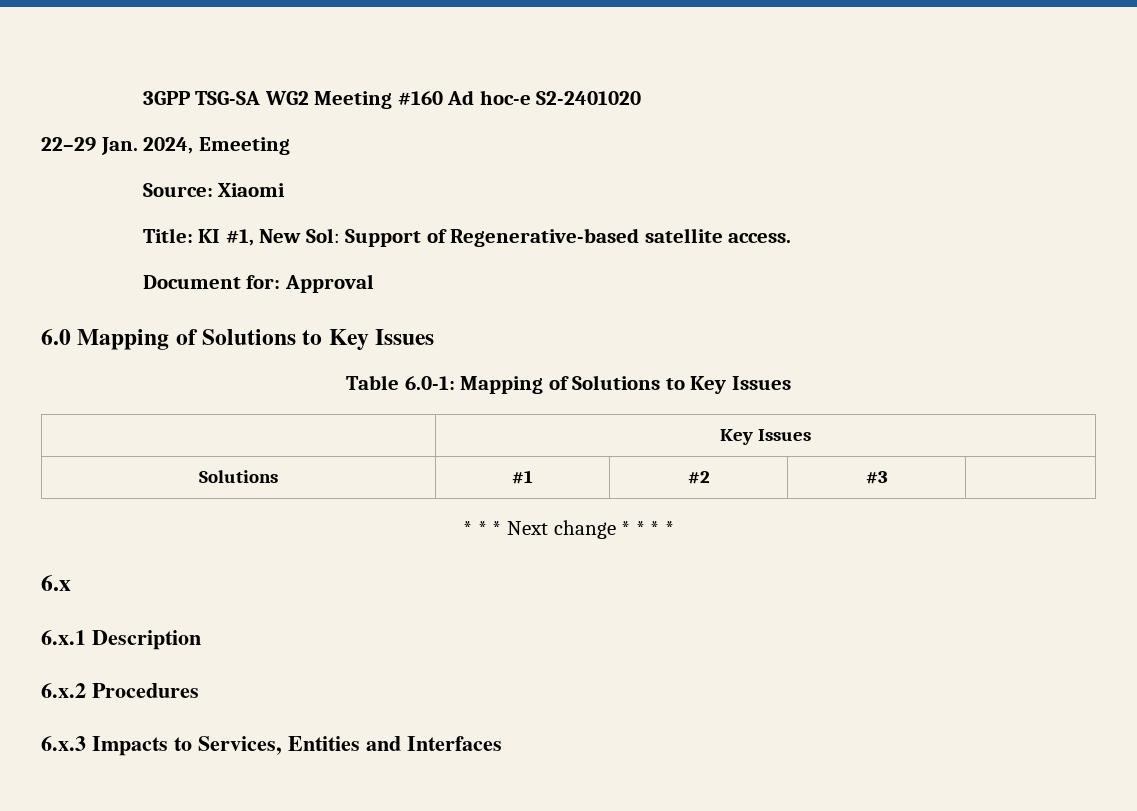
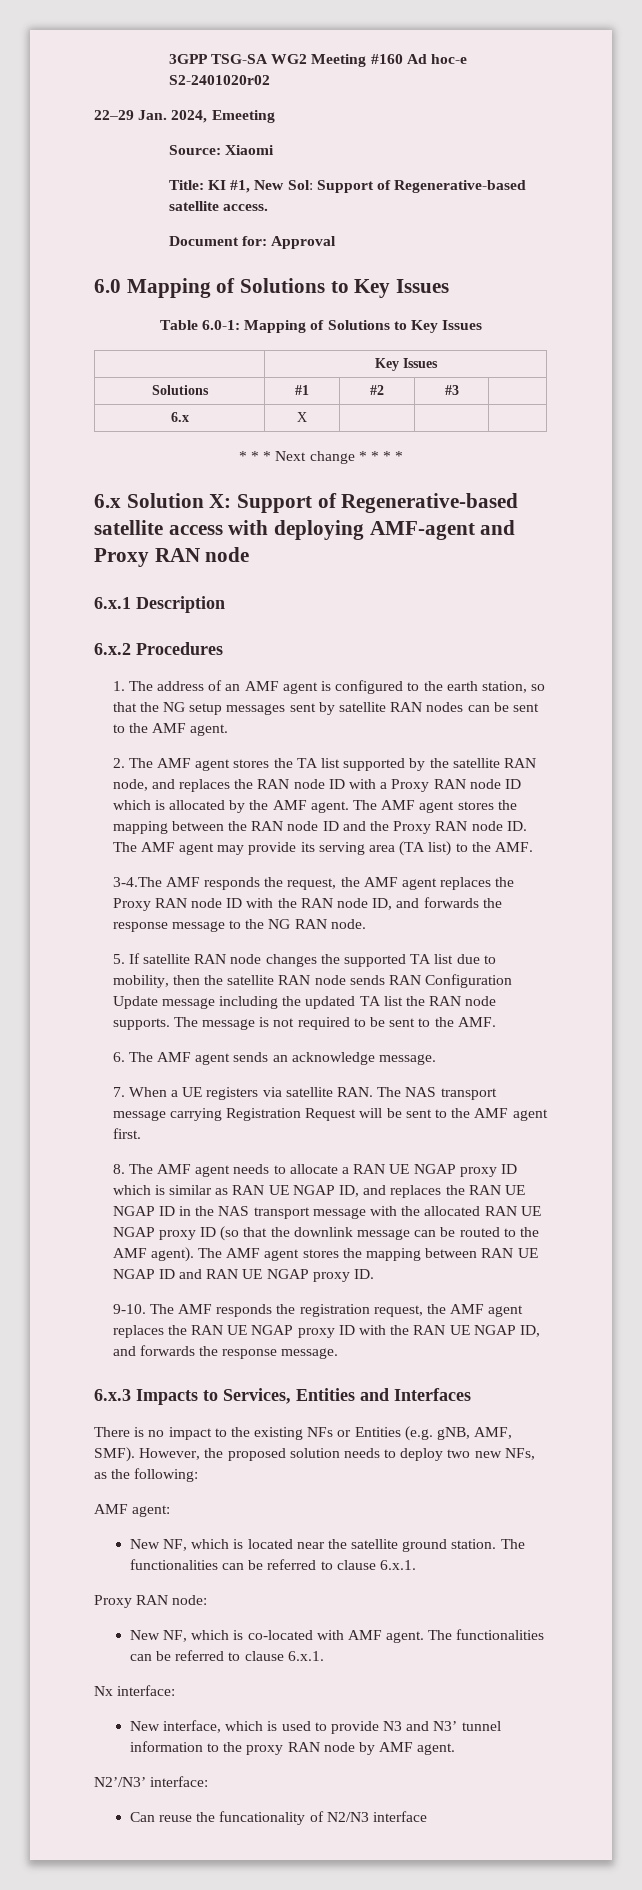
[536,91,642,105] S2-2401020 -> [168,75,270,85] S2-2401020r02
(888, 477) none -> [170,412,189,422] [297,412,307,422] // 6.x | X | | |
[41,630,201,650] [41,683,199,698] // 6.x.1 Description // 6.x.2 Procedures -> [126,493,519,513] [94,520,516,540] [94,547,250,567] [94,596,225,613] [94,642,223,655] [112,680,546,694] [112,702,539,715] [112,723,229,736] [112,758,536,771] [112,779,521,792] [112,800,517,813] [112,821,527,834] [112,841,533,856] [112,877,515,890] [112,897,502,911] [112,919,366,932] [112,953,496,967] [112,974,513,988] [112,996,497,1009] [112,1017,496,1030] [112,1052,437,1065] [112,1087,497,1100] [112,1108,548,1121] [112,1128,141,1139] [112,1164,517,1177] [112,1185,525,1198] [112,1206,541,1219] [112,1226,539,1241] [112,1247,538,1262] [112,1269,375,1282] [112,1304,524,1317] [112,1325,540,1338] [112,1345,339,1359] Solution X: Support of Regenerative-based satellite access with deploying AMF-agent and Proxy RAN node // 6.x.1 Description // 6.x.2 Procedures // 1. The address of an AMF agent is configured to the earth station, so that the NG setup messages sent by satellite RAN nodes can be sent to the AMF agent. // 2. The AMF agent stores the TA list supported by the satellite RAN node, and replaces the RAN node ID with a Proxy RAN node ID which is allocated by the AMF agent. The AMF agent stores the mapping between the RAN node ID and the Proxy RAN node ID. The AMF agent may provide its serving area (TA list) to the AMF. // 3-4.The AMF responds the request, the AMF agent replaces the Proxy RAN node ID with the RAN node ID, and forwards the response message to the NG RAN node. // 5. If satellite RAN node changes the supported TA list due to mobility, then the satellite RAN node sends RAN Configuration Update message including the updated TA list the RAN node supports. The message is not required to be sent to the AMF. // 6. The AMF agent sends an acknowledge message. // 7. When a UE registers via satellite RAN. The NAS transport message carrying Registration Request will be sent to the AMF agent first. // 8. The AMF agent needs to allocate a RAN UE NGAP proxy ID which is similar as RAN UE NGAP ID, and replaces the RAN UE NGAP ID in the NAS transport message with the allocated RAN UE NGAP proxy ID (so that the downlink message can be routed to the AMF agent). The AMF agent stores the mapping between RAN UE NGAP ID and RAN UE NGAP proxy ID. // 9-10. The AMF responds the registration request, the AMF agent replaces the RAN UE NGAP proxy ID with the RAN UE NGAP ID, and forwards the response message.
(502, 743) none -> [94,1426,513,1441] [94,1447,535,1462] [94,1468,199,1482] [94,1504,171,1517] [129,1539,525,1552] [129,1559,416,1570] [94,1595,208,1608] [129,1629,545,1643] [129,1650,324,1661] [94,1685,176,1696] [129,1720,501,1734] [129,1741,456,1755] [94,1776,209,1787] [129,1811,427,1825] // There is no impact to the existing NFs or Entities (e.g. gNB, AMF, SMF). However, the proposed solution needs to deploy two new NFs, as the following: // AMF agent: // New NF, which is located near the satellite ground station. The functionalities can be referred to clause 6.x.1. // Proxy RAN node: // New NF, which is co-located with AMF agent. The functionalities can be referred to clause 6.x.1. // Nx interface: // New interface, which is used to provide N3 and N3’ tunnel information to the proxy RAN node by AMF agent. // N2’/N3’ interface: // Can reuse the funcationality of N2/N3 interface

